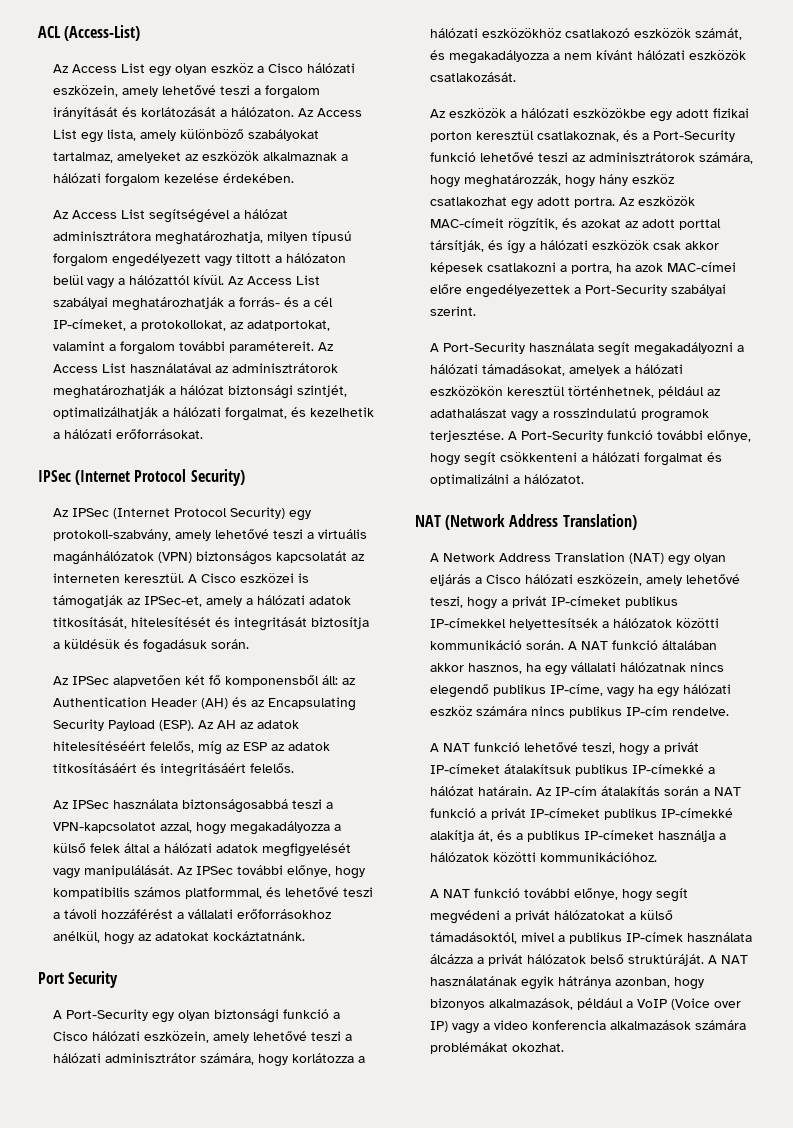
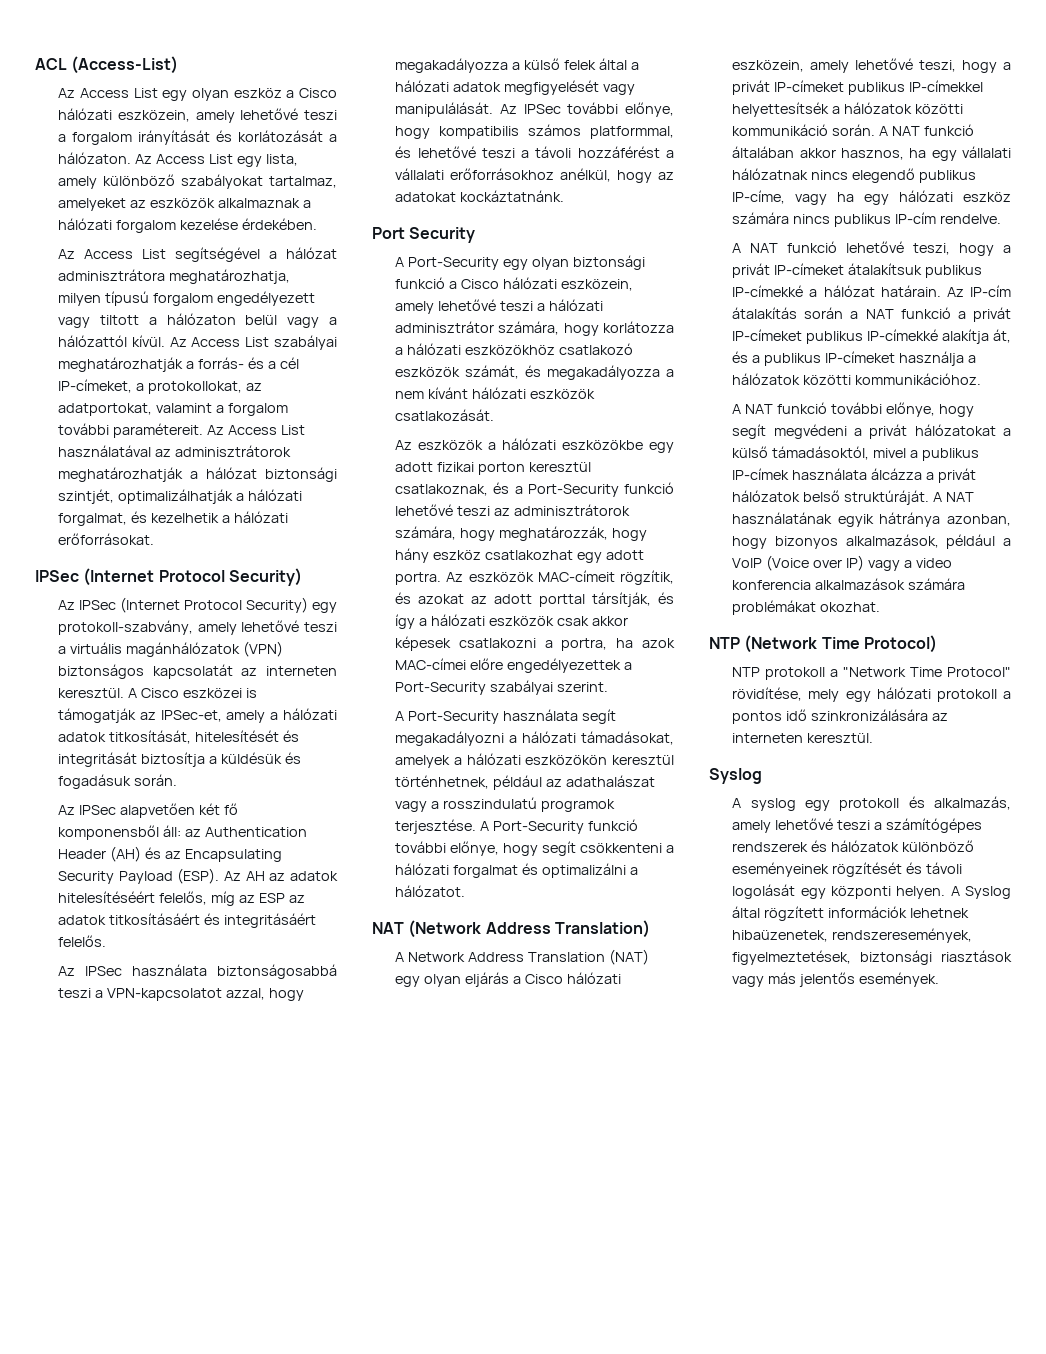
(565, 1047) none -> [709,635,937,653] [732,667,1011,680] [732,687,1011,702] [732,709,948,724] [732,733,874,743] [709,768,762,784] [732,796,1011,811] [732,818,982,833] [732,840,974,852] [732,862,962,877] [732,884,1011,899] [732,906,969,921] [732,928,973,943] [732,950,1012,965] [732,972,939,987] // NTP (Network Time Protocol) // NTP protokoll a "Network Time Protocol" rövidítése, mely egy hálózati protokoll a pontos idő szinkronizálására az interneten keresztül. // Syslog // A syslog egy protokoll és alkalmazás, amely lehetővé teszi a számítógépes rendszerek és hálózatok különböző eseményeinek rögzítését és távoli logolását egy központi helyen. A Syslog által rögzített információk lehetnek hibaüzenetek, rendszeresemények, figyelmeztetések, biztonsági riasztások vagy más jelentős események.

